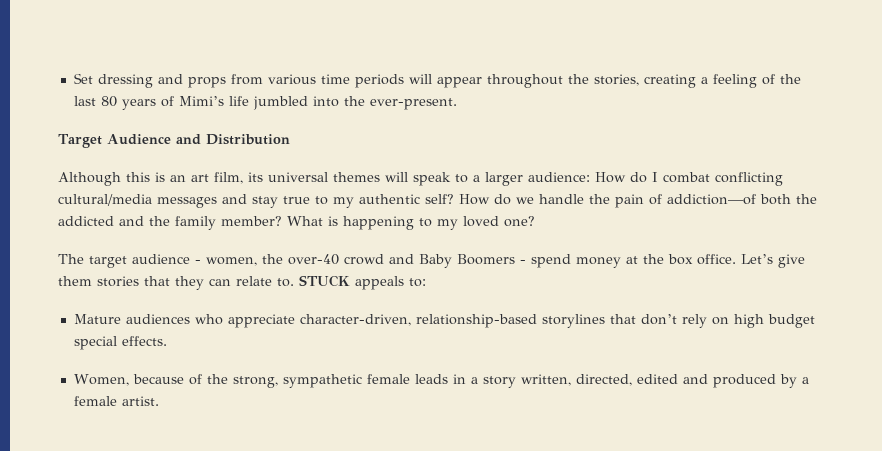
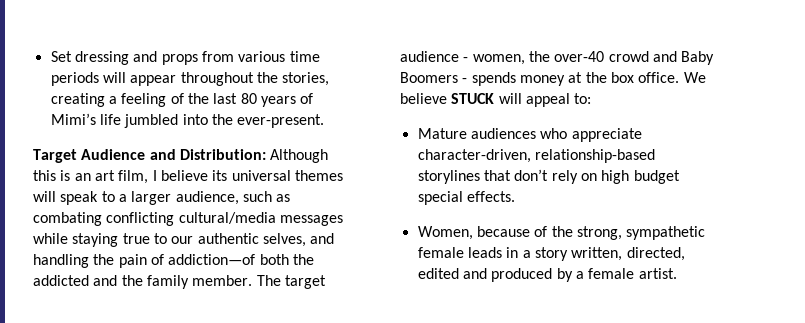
[205,134,290,145] Distribution // -> [179,149,266,160] Distribution:
(243, 178) none -> [152,170,208,181] I believe
[528,172,783,186] [58,194,584,208] audience: How do I combat conflicting cultural/media messages and stay true to my authentic self? How do we handle -> [175,191,291,205] [33,212,343,226] [33,233,335,247] [33,254,89,268] audience, such as combating conflicting cultural/media messages while staying true to our authentic selves, and handling
[221,216,535,230] member? What is happening to my loved one? // -> [192,275,253,286] member.
[531,254,571,268] spend -> [471,72,516,86] spends
[741,254,805,268] [58,275,404,290] Let’s give them stories that they can relate to. STUCK appeals -> [683,72,706,83] [400,93,570,107] We believe STUCK will appeal

